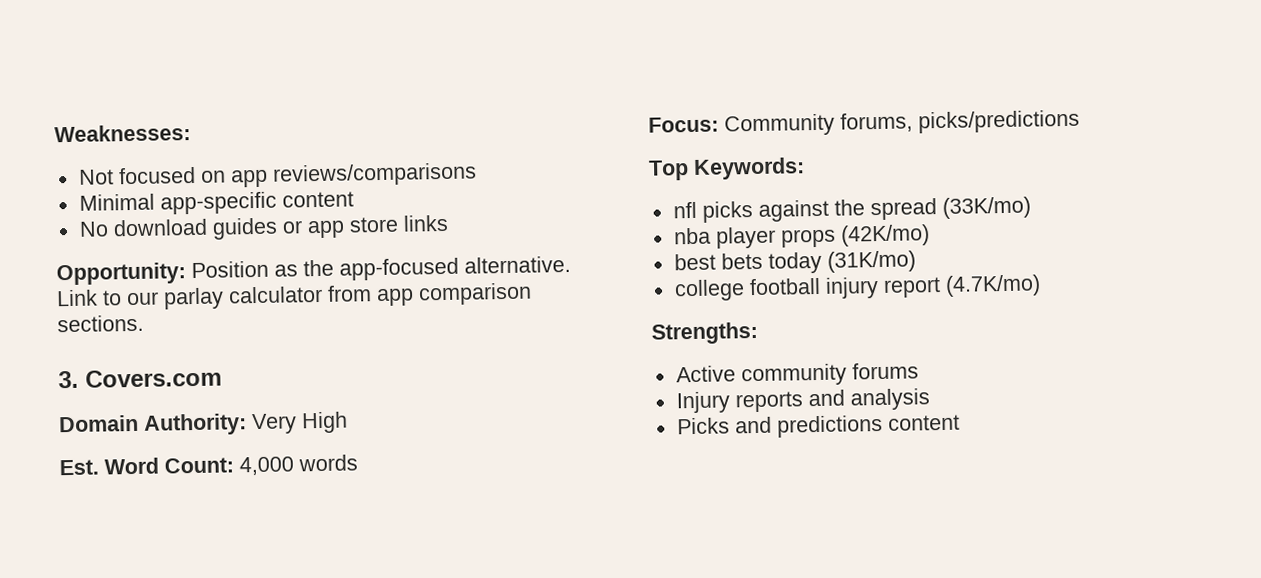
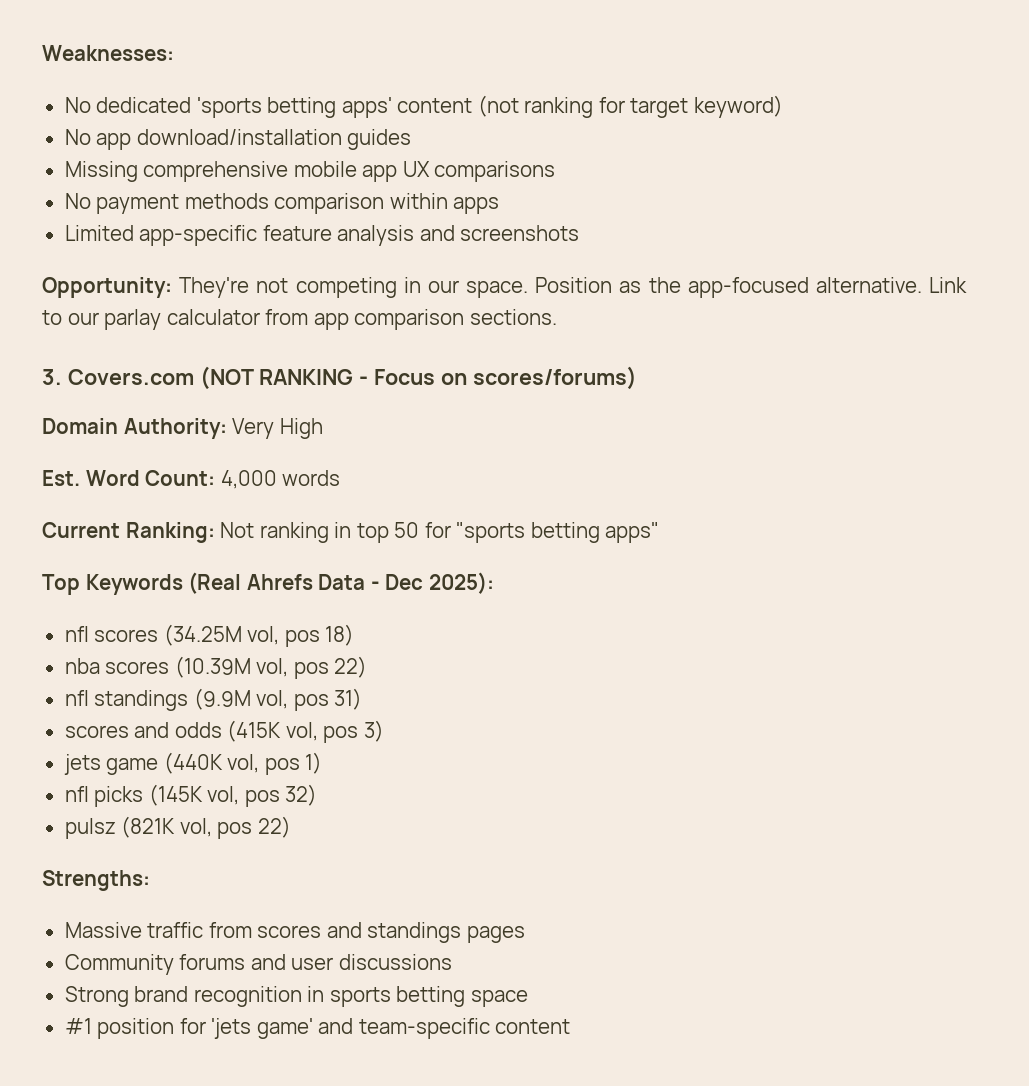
[78,162,477,188] [78,191,354,215] [78,218,208,237] Not focused on app reviews/comparisons // Minimal app-specific content // No download -> [64,95,783,118] [64,129,342,150] No dedicated 'sports betting apps' content (not ranking for target keyword) // No app download/installation
[281,214,449,239] [56,262,186,286] or app store links // Opportunity: -> [64,161,556,182] [64,193,500,214] [64,225,580,246] [42,277,528,298] // Missing comprehensive mobile app UX comparisons // No payment methods comparison within apps // Limited app-specific feature analysis and screenshots // Opportunity: They're not competing in our space.
(222, 378) none -> [199,366,637,390] (NOT RANKING - Focus on scores/forums)
[648,109,1080,137] [648,157,805,181] [672,196,1031,223] [673,224,930,249] [673,250,916,274] [673,274,1041,302] [651,321,758,345] [675,362,919,387] [675,388,930,414] [676,414,883,438] Focus: Community forums, picks/predictions // Top Keywords: // nfl picks against the spread (33K/mo) // nba player props (42K/mo) // best bets today (31K/mo) // college football injury report (4.7K/mo) // Strengths: // Active community forums // Injury reports and analysis // Picks and predictions -> [42,522,660,543] [42,572,494,595] [64,624,355,647] [64,656,368,679] [64,688,363,711] [64,720,384,743] [63,752,323,775] [64,784,318,807] [64,816,291,839] [42,870,150,891] [64,922,525,943] [64,954,452,975] [64,986,528,1007] [64,1018,490,1039] Current Ranking: Not ranking in top 50 for "sports betting apps" // Top Keywords (Real Ahrefs Data - Dec 2025): // nfl scores (34.25M vol, pos 18) // nba scores (10.39M vol, pos 22) // nfl standings (9.9M vol, pos 31) // scores and odds (415K vol, pos 3) // jets game (440K vol, pos 1) // nfl picks (145K vol, pos 32) // pulsz (821K vol, pos 22) // Strengths: // Massive traffic from scores and standings pages // Community forums and user discussions // Strong brand recognition in sports betting space // #1 position for 'jets game' and team-specific

